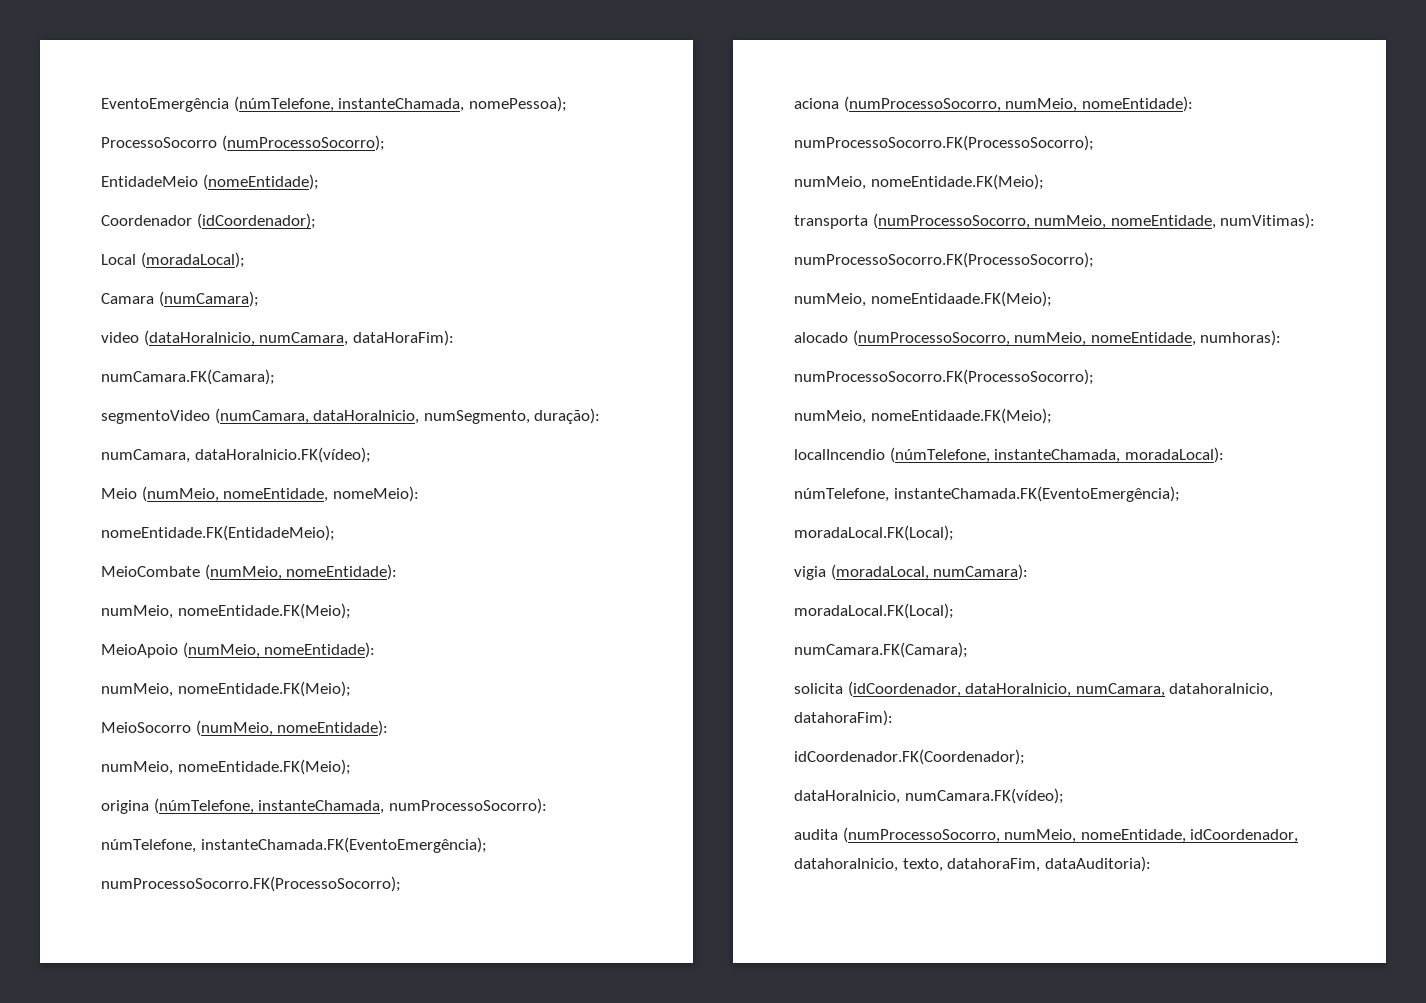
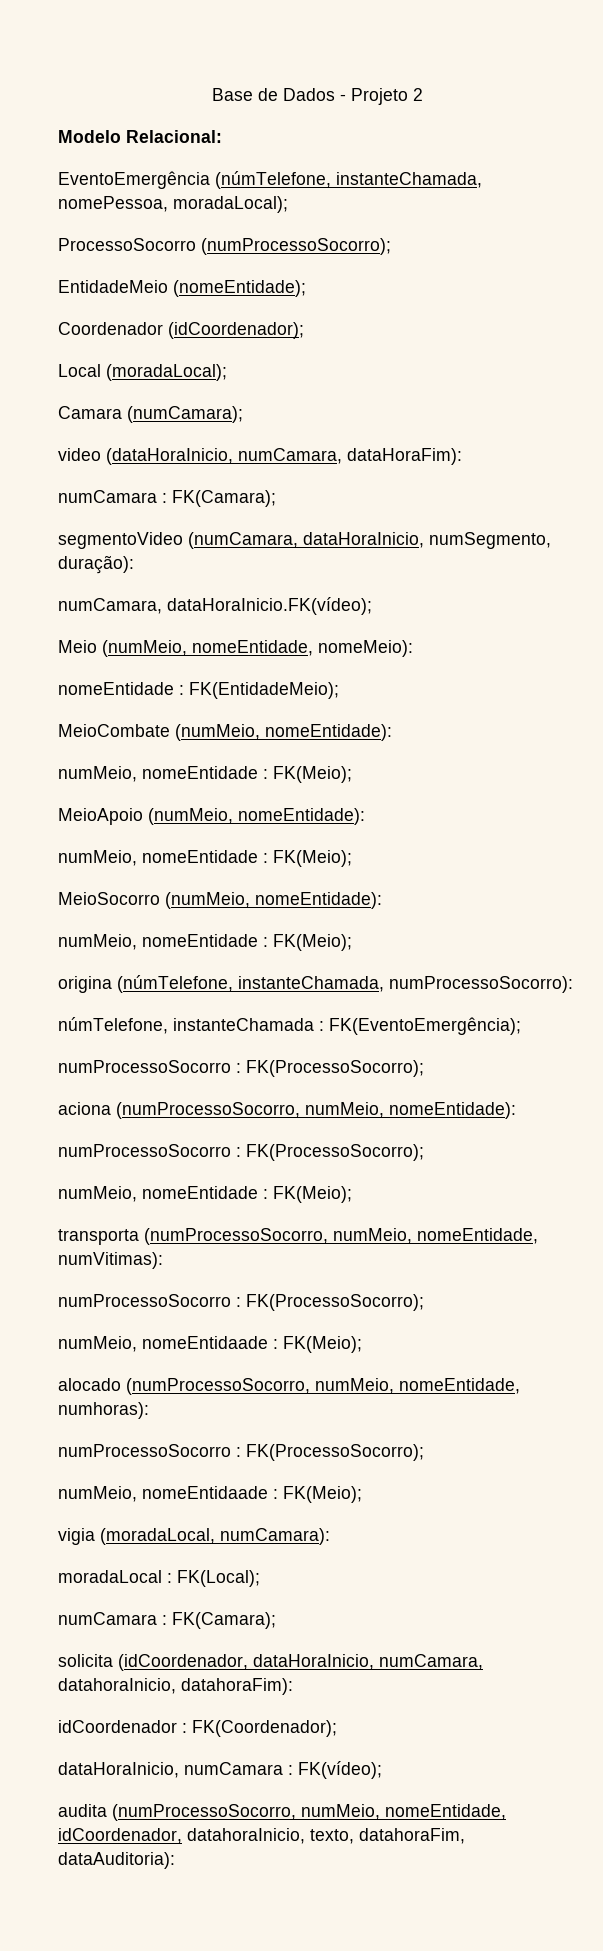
(101, 105) none -> [212,88,423,105] [58,130,222,143] Base de Dados - Projeto 2 // Modelo Relacional: //
[468,96,567,112] nomePessoa); -> [58,196,288,213] nomePessoa, moradaLocal);
[101,369,275,385] numCamara.FK(Camara); -> [58,490,276,507] numCamara : FK(Camara);
[101,525,335,541] nomeEntidade.FK(EntidadeMeio); -> [58,682,339,699] nomeEntidade : FK(EntidadeMeio);
[177,603,351,619] nomeEntidade.FK(Meio); -> [142,766,352,783] nomeEntidade : FK(Meio);
[177,681,351,697] nomeEntidade.FK(Meio); -> [142,850,352,867] nomeEntidade : FK(Meio);
[177,759,351,775] nomeEntidade.FK(Meio); -> [142,934,352,951] nomeEntidade : FK(Meio);
[200,837,487,853] [101,876,401,892] [794,96,1193,112] [794,135,1094,151] [794,174,1044,190] instanteChamada.FK(EventoEmergência); // numProcessoSocorro.FK(ProcessoSocorro); // aciona (numProcessoSocorro, numMeio, nomeEntidade): // numProcessoSocorro.FK(ProcessoSocorro); // numMeio, nomeEntidade.FK(Meio); -> [173,1017,521,1035] [58,1060,424,1077] [58,1102,516,1119] [58,1144,424,1161] [58,1186,352,1203] instanteChamada : FK(EventoEmergência); // numProcessoSocorro : FK(ProcessoSocorro); // aciona (numProcessoSocorro, numMeio, nomeEntidade): // numProcessoSocorro : FK(ProcessoSocorro); // numMeio, nomeEntidade : FK(Meio);
[794,252,1094,268] [794,291,1052,307] numProcessoSocorro.FK(ProcessoSocorro); // numMeio, nomeEntidaade.FK(Meio); -> [58,1294,424,1311] [58,1336,362,1353] numProcessoSocorro : FK(ProcessoSocorro); // numMeio, nomeEntidaade : FK(Meio);
[794,369,1094,385] [794,408,1052,424] [794,447,1224,463] [794,486,1180,502] [794,525,954,541] [794,564,1029,580] [794,603,954,619] [794,642,968,658] numProcessoSocorro.FK(ProcessoSocorro); // numMeio, nomeEntidaade.FK(Meio); // localIncendio (númTelefone, instanteChamada, moradaLocal): // númTelefone, instanteChamada.FK(EventoEmergência); // moradaLocal.FK(Local); // vigia (moradaLocal, numCamara): // moradaLocal.FK(Local); // numCamara.FK(Camara); -> [58,1444,424,1461] [58,1486,362,1503] [58,1528,330,1545] [58,1570,260,1587] [58,1612,276,1629] numProcessoSocorro : FK(ProcessoSocorro); // numMeio, nomeEntidaade : FK(Meio); // vigia (moradaLocal, numCamara): // moradaLocal : FK(Local); // numCamara : FK(Camara);
[794,749,1025,765] [794,788,1064,804] idCoordenador.FK(Coordenador); // dataHoraInicio, numCamara.FK(vídeo); -> [58,1720,337,1737] [58,1761,382,1779] idCoordenador : FK(Coordenador); // dataHoraInicio, numCamara : FK(vídeo);

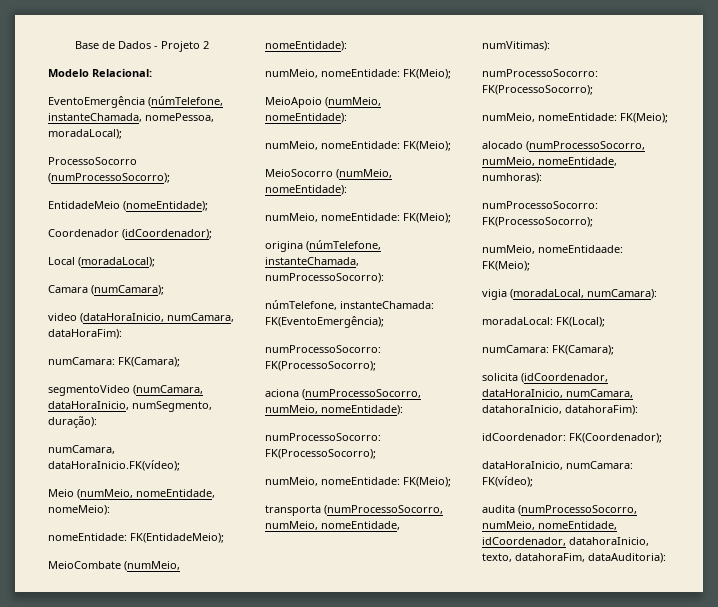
[58,490,167,503] numCamara : -> [48,357,115,365] numCamara:
[58,682,184,695] nomeEntidade : -> [48,533,127,541] nomeEntidade:
[142,766,268,779] nomeEntidade : -> [321,69,400,77] nomeEntidade:
[142,850,268,863] nomeEntidade : -> [321,141,400,149] nomeEntidade:
[142,934,268,947] nomeEntidade : -> [321,213,400,221] nomeEntidade:
[173,1018,324,1031] instanteChamada : -> [340,301,434,309] instanteChamada:
[58,1060,241,1073] numProcessoSocorro : -> [265,345,381,353] numProcessoSocorro:
[58,1144,424,1161] [58,1186,268,1202] numProcessoSocorro : FK(ProcessoSocorro); // numMeio, nomeEntidade : -> [265,433,381,441] [265,449,376,459] [265,477,400,486] numProcessoSocorro: FK(ProcessoSocorro); // numMeio, nomeEntidade:
[58,1294,424,1311] [58,1336,278,1352] numProcessoSocorro : FK(ProcessoSocorro); // numMeio, nomeEntidaade : -> [482,69,598,77] [482,85,593,95] [482,113,617,122] numProcessoSocorro: FK(ProcessoSocorro); // numMeio, nomeEntidade:
[58,1444,424,1461] [58,1486,278,1502] numProcessoSocorro : FK(ProcessoSocorro); // numMeio, nomeEntidaade : -> [482,201,598,209] [482,217,593,227] [482,245,623,254] numProcessoSocorro: FK(ProcessoSocorro); // numMeio, nomeEntidaade:
[58,1570,172,1583] moradaLocal : -> [482,317,553,325] moradaLocal:
[58,1612,167,1625] numCamara : -> [482,345,549,353] numCamara:
[58,1720,187,1733] idCoordenador : -> [482,433,566,441] idCoordenador:
[184,1762,293,1775] numCamara : -> [566,461,633,469] numCamara:

